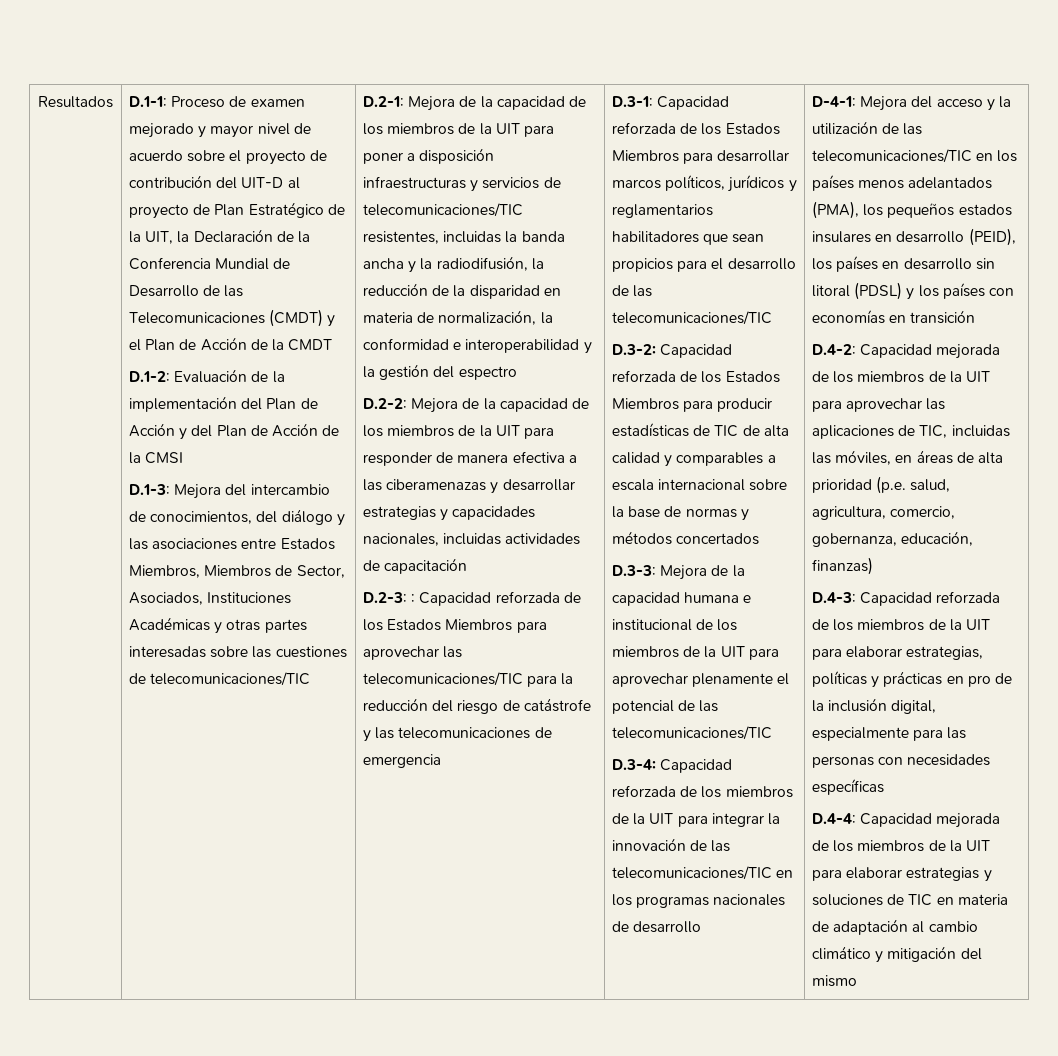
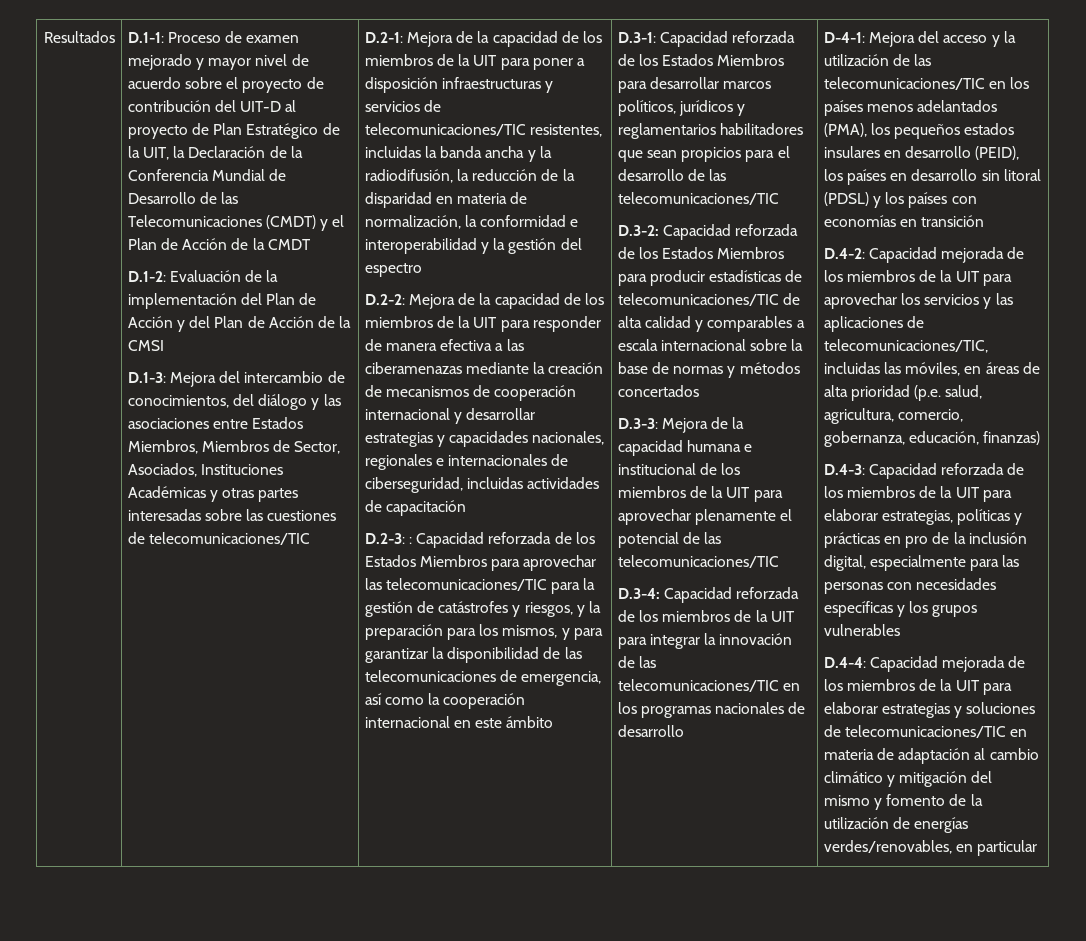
(487, 485) none -> [465,362,604,374] [364,385,577,401] [364,408,450,420] mediante la creación de mecanismos de cooperación internacional
(440, 539) none -> [364,454,569,470] [364,477,463,493] regionales e internacionales de ciberseguridad,
[363,698,591,714] [363,727,552,742] [363,754,442,768] reducción del riesgo de catástrofe y las telecomunicaciones de emergencia -> [364,601,601,617] [364,624,603,640] [364,647,582,663] [364,670,602,686] [364,693,526,709] [364,716,554,728] gestión de catástrofes y riesgos, y la preparación para los mismos, y para garantizar la disponibilidad de las telecomunicaciones de emergencia, así como la cooperación internacional en este ámbito
[714,425,739,437] TIC -> [617,293,779,306] telecomunicaciones/TIC
(923, 405) none -> [900,293,992,309] los servicios y
[919,425,948,438] TIC, -> [823,339,988,353] telecomunicaciones/TIC,
(885, 787) none -> [896,601,978,617] [823,624,900,636] y los grupos vulnerables
[908,894,933,906] TIC -> [844,725,1006,738] telecomunicaciones/TIC
(858, 981) none -> [873,794,983,810] [823,817,969,833] [823,840,1038,856] y fomento de la utilización de energías verdes/renovables, en particular

